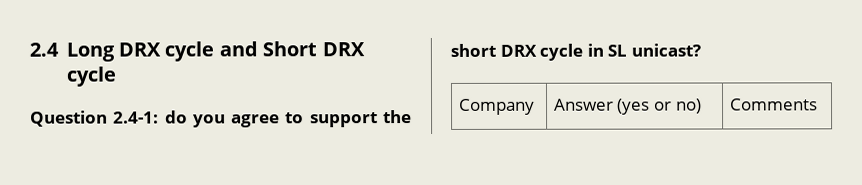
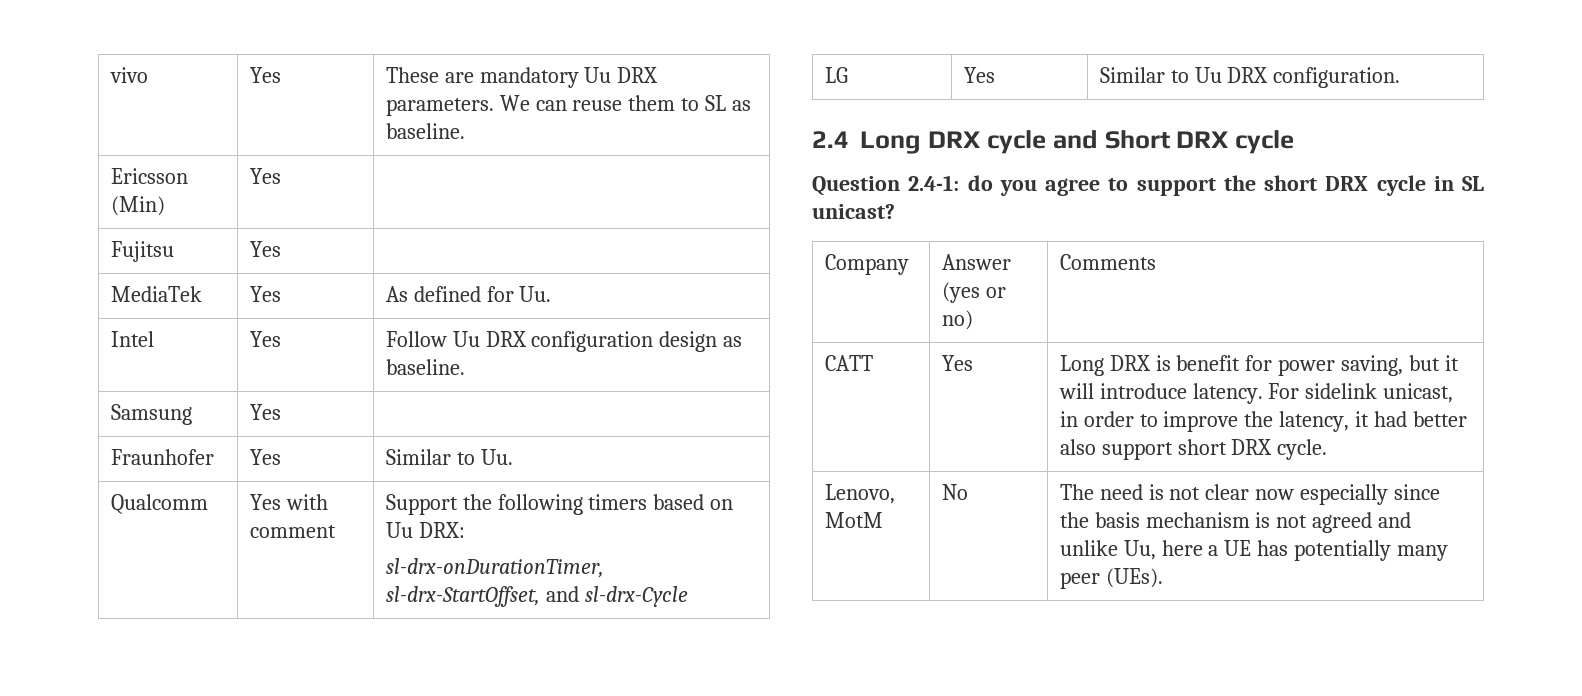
(29, 49) none -> [109,67,148,83] [249,67,281,83] [385,67,659,88] [385,95,752,116] [385,123,465,139] [110,168,188,184] [110,196,165,216] [249,168,281,184] [110,241,174,262] [249,241,281,257] [110,286,202,302] [249,286,281,302] [385,286,552,302] [110,331,154,347] [249,331,281,347] [385,331,743,352] [385,359,465,375] [110,404,192,425] [249,404,281,420] [110,449,214,465] [249,449,281,465] [385,449,513,465] [110,494,208,514] [249,494,328,510] [249,525,336,538] [385,494,734,515] [385,522,465,538] [385,558,604,578] [385,586,688,607] [824,67,848,83] [963,67,995,83] [1099,67,1401,88] vivo | Yes | These are mandatory Uu DRX parameters. We can reuse them to SL as baseline. // Ericsson (Min) | Yes | // Fujitsu | Yes | // MediaTek | Yes | As defined for Uu. // Intel | Yes | Follow Uu DRX configuration design as baseline. // Samsung | Yes | // Fraunhofer | Yes | Similar to Uu. // Qualcomm | Yes with comment | Support the following timers based on Uu DRX: // sl-drx-onDurationTimer, sl-drx-StartOffset, and sl-drx-Cycle // LG | Yes | Similar to Uu DRX configuration. //
(818, 104) none -> [824,355,873,371] [941,355,973,371] [1059,355,1460,376] [1058,383,1454,404] [1059,411,1468,432] [1059,439,1328,460] [824,484,895,504] [824,512,883,528] [941,484,968,500] [1059,484,1441,505] [1059,512,1412,533] [1059,540,1449,561] [1059,568,1163,589] // CATT | Yes | Long DRX is benefit for power saving, but it will introduce latency. For sidelink unicast, in order to improve the latency, it had better also support short DRX cycle. // Lenovo, MotM | No | The need is not clear now especially since the basis mechanism is not agreed and unlike Uu, here a UE has potentially many peer (UEs).

